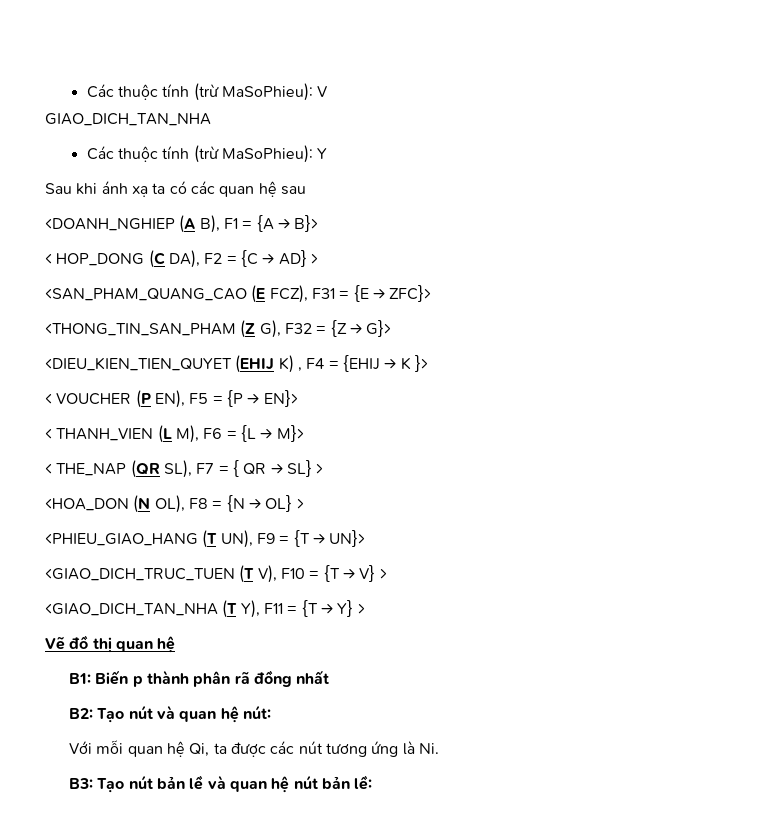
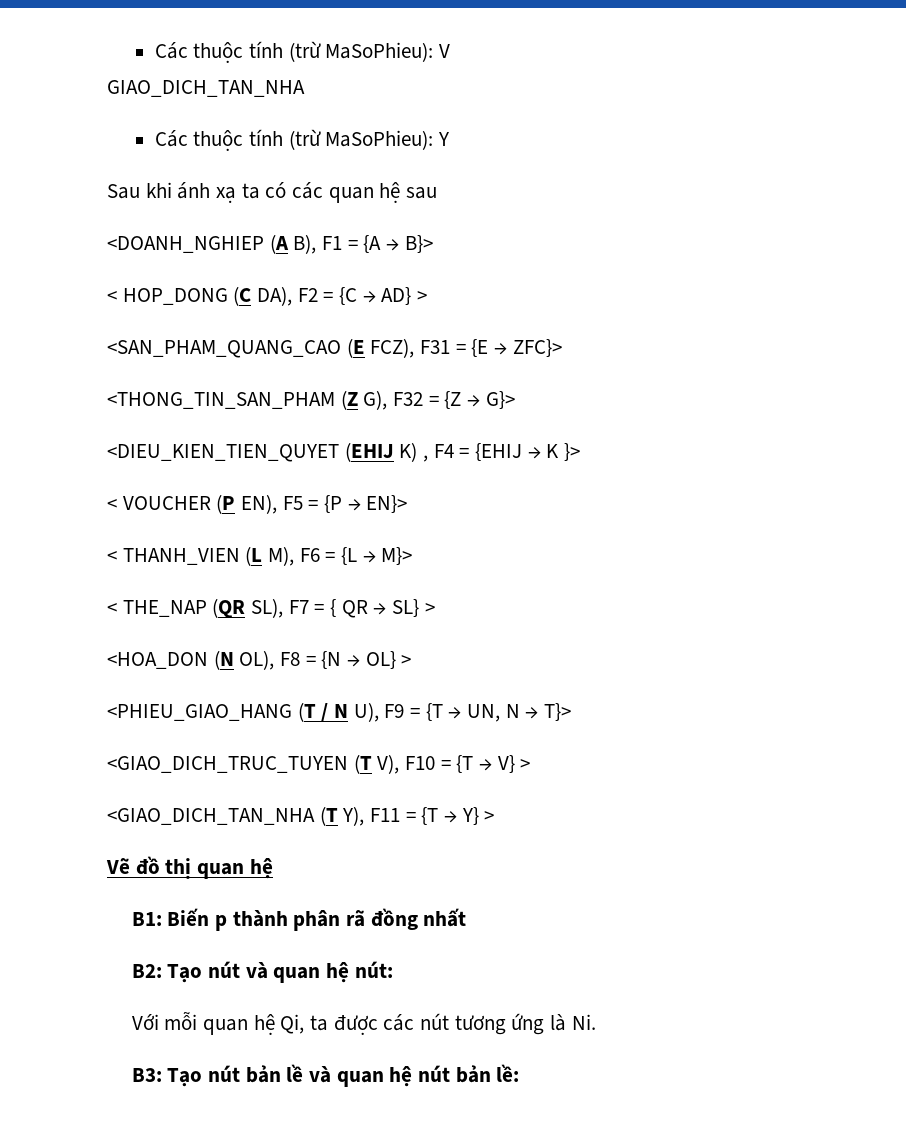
[220,530,253,548] UN), -> [321,702,379,722] / N U),
[329,530,366,547] [45,568,235,581] UN}> // <GIAO_DICH_TRUC_TUEN -> [467,703,572,722] [107,756,348,773] UN, N → T}> // <GIAO_DICH_TRUC_TUYEN

